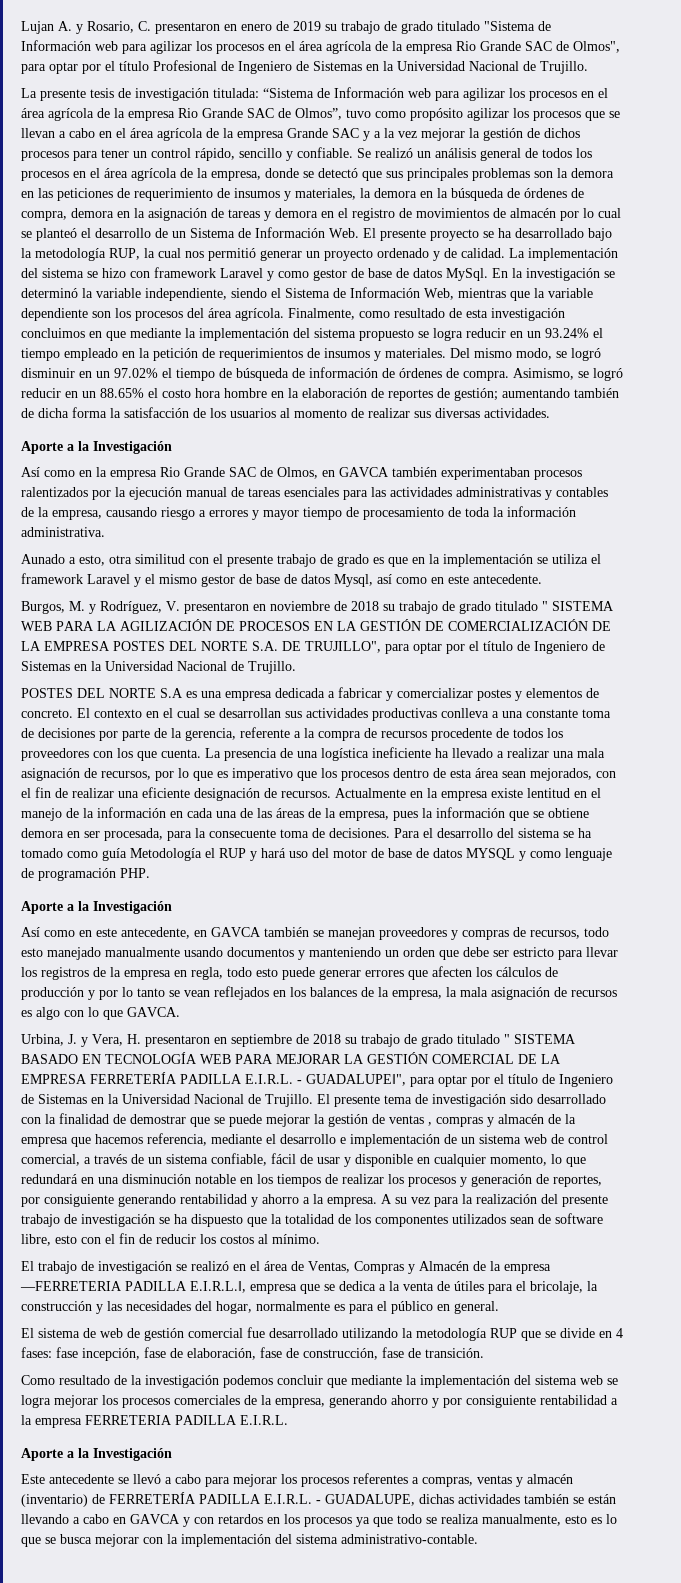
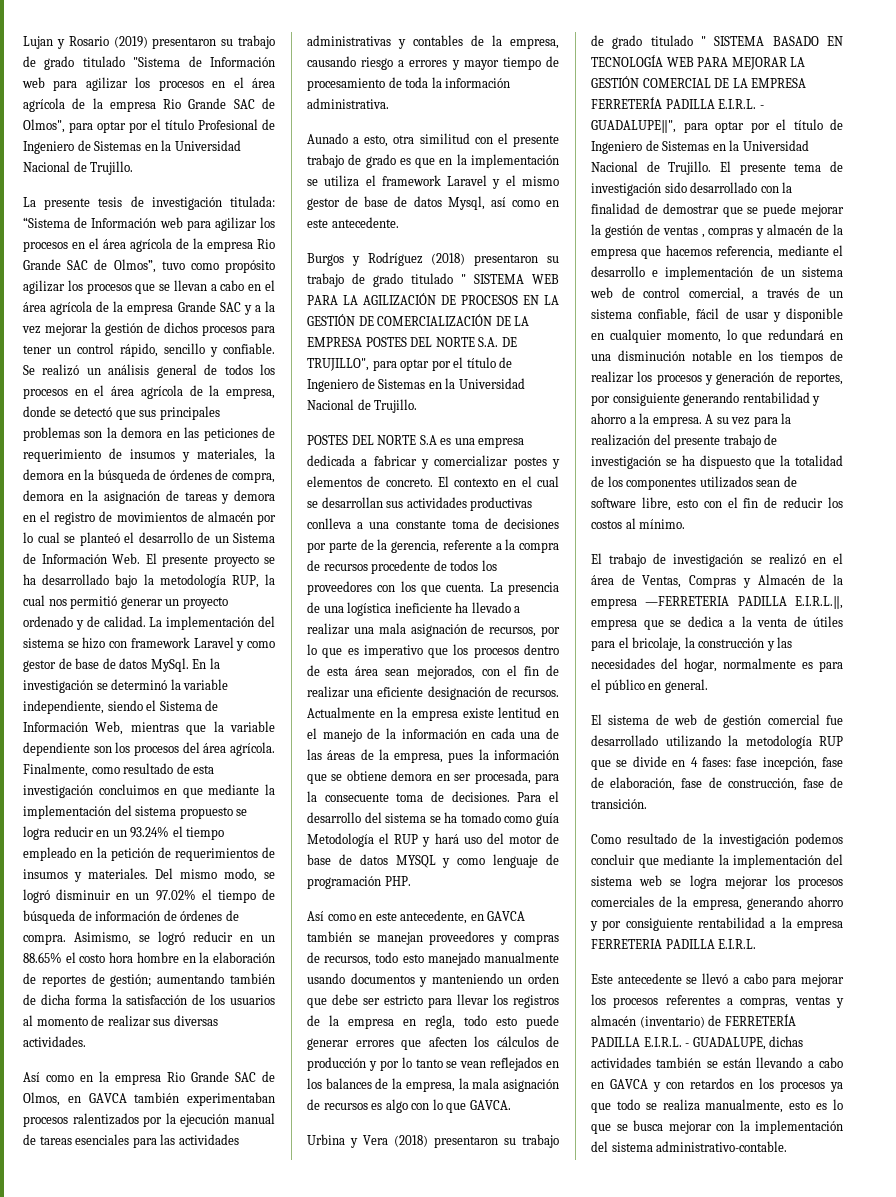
[58,21,321,34] A. y Rosario, C. presentaron en enero de 2019 -> [56,36,217,49] y Rosario (2019) presentaron
[21,441,172,454] // Aporte a la Investigación -> (86, 1041) none
[21,601,379,614] Burgos, M. y Rodríguez, V. presentaron en noviembre de 2018 -> [307,252,539,266] Burgos y Rodríguez (2018) presentaron
[21,901,172,914] // Aporte a la Investigación -> (411, 881) none
[21,1034,341,1047] Urbina, J. y Vera, H. presentaron en septiembre de 2018 -> [307,1134,498,1148] Urbina y Vera (2018) presentaron
[21,1448,172,1461] // Aporte a la Investigación -> (757, 944) none

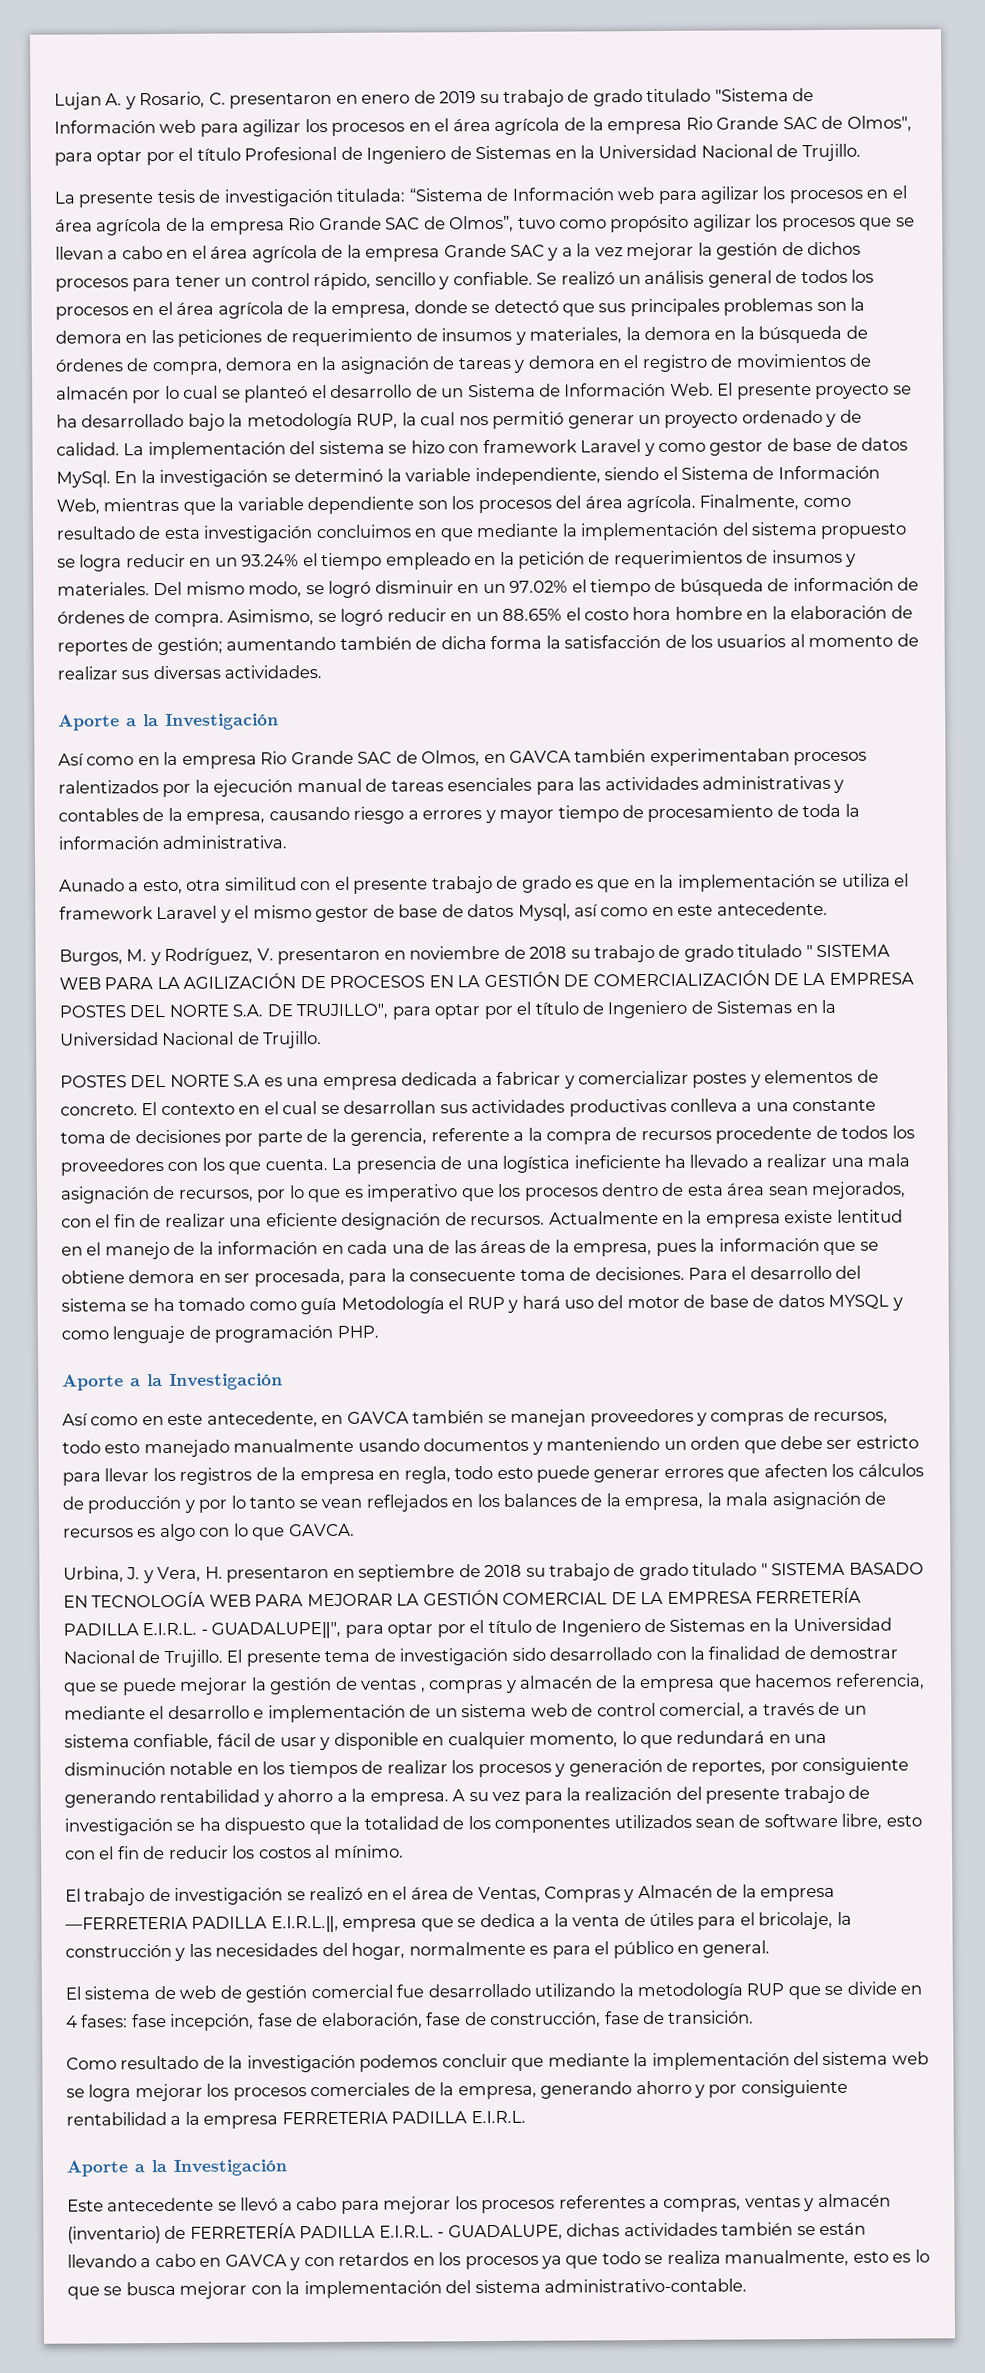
[56,36,217,49] y Rosario (2019) presentaron -> [105,90,477,110] A. y Rosario, C. presentaron en enero de 2019
(86, 1041) none -> [58,713,279,731] // Aporte a la Investigación
[307,252,539,266] Burgos y Rodríguez (2018) presentaron -> [59,945,568,966] Burgos, M. y Rodríguez, V. presentaron en noviembre de 2018
(411, 881) none -> [62,1373,283,1391] // Aporte a la Investigación
[307,1134,498,1148] Urbina y Vera (2018) presentaron -> [63,1564,523,1584] Urbina, J. y Vera, H. presentaron en septiembre de 2018
(757, 944) none -> [66,2159,288,2177] // Aporte a la Investigación

